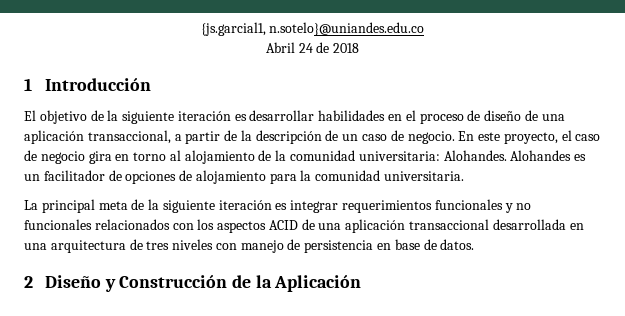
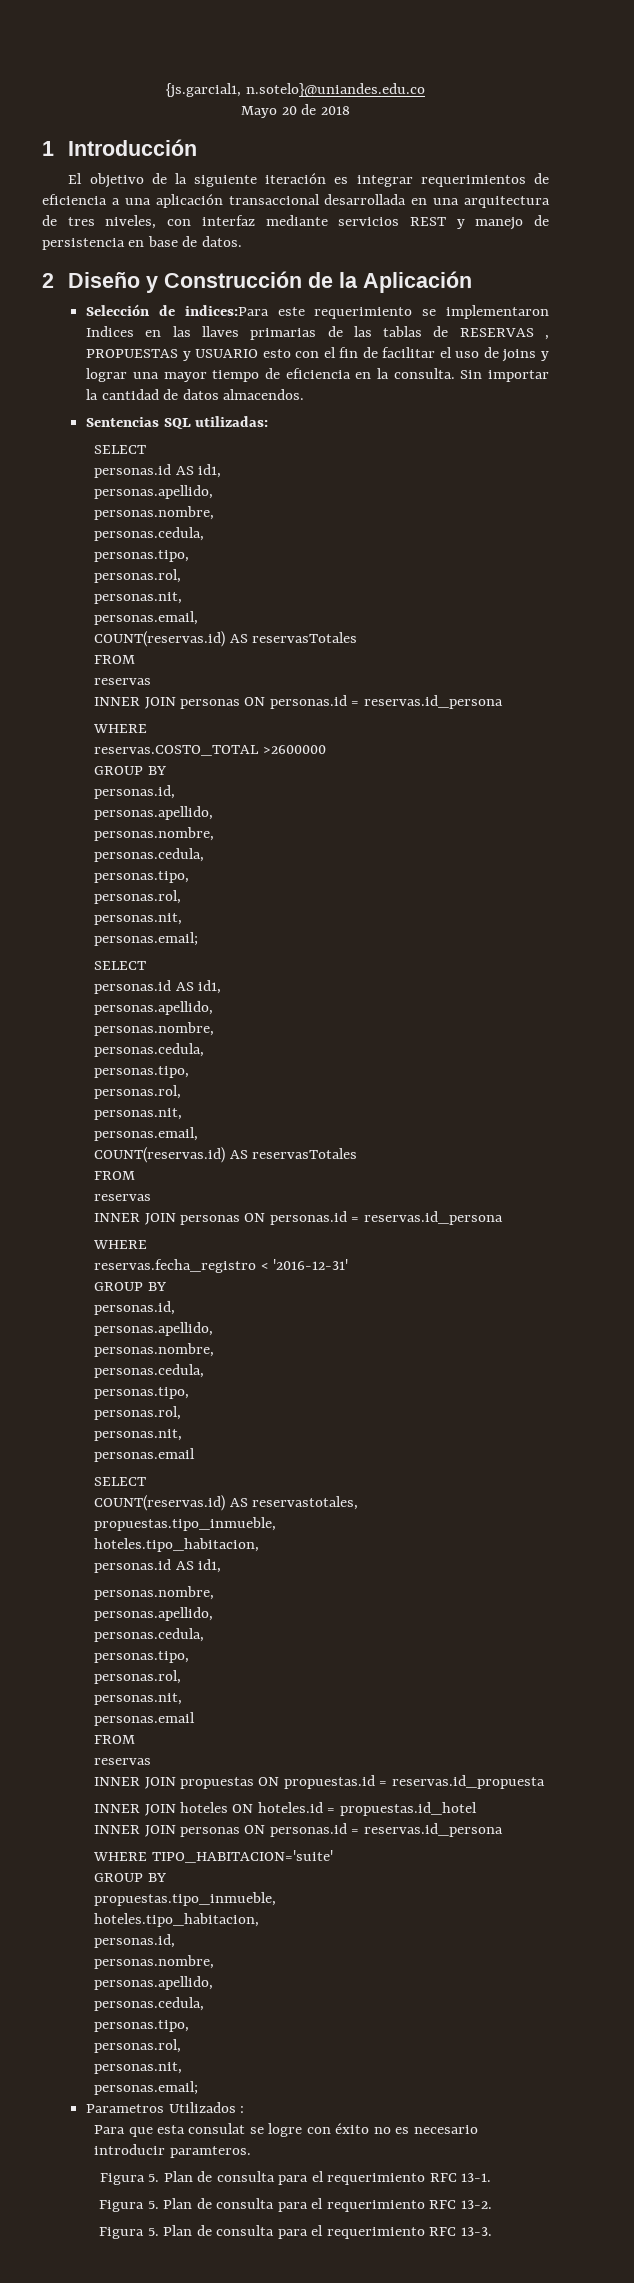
[265,42,313,53] Abril 24 -> [241,106,297,118] Mayo 20
[249,110,565,124] [24,130,601,144] [24,150,587,164] [24,170,465,184] [24,199,532,213] [24,219,315,233] desarrollar habilidades en el proceso de diseño de una aplicación transaccional, a partir de la descripción de un caso de negocio. En este proyecto, el caso de negocio gira en torno al alojamiento de la comunidad universitaria: Alohandes. Alohandes es un facilitador de opciones de alojamiento para la comunidad universitaria. // La principal meta de la siguiente iteración es integrar requerimientos funcionales y no funcionales relacionados con los aspectos ACID de -> [356,173,550,187] [42,194,120,205] integrar requerimientos de eficiencia a
[172,239,237,250] niveles con -> [105,215,465,229] niveles, con interfaz mediante servicios REST y
(362, 283) none -> [86,304,549,319] [86,326,550,340] [86,347,549,362] [86,368,549,382] [86,389,305,400] [86,416,269,429] [94,445,147,454] [94,464,222,478] [94,485,214,499] [94,506,215,520] [94,527,205,541] [94,550,190,562] [94,569,182,583] [94,592,183,604] [94,611,199,625] [94,631,358,647] [94,655,136,664] [94,678,152,685] [94,695,503,709] [93,724,148,733] [94,745,326,756] [94,766,166,775] [94,785,176,799] [94,806,214,820] [94,827,215,841] [94,848,205,862] [94,871,190,883] [94,890,182,904] [94,913,183,925] [94,932,199,946] [94,961,147,970] [94,980,222,994] [94,1001,214,1015] [94,1022,215,1036] [94,1043,205,1057] [94,1066,190,1078] [94,1085,182,1099] [94,1108,183,1120] [94,1127,199,1141] [94,1147,358,1163] [94,1171,136,1180] [94,1194,152,1201] [94,1211,503,1225] [93,1240,148,1249] [94,1259,349,1273] [94,1282,166,1291] [94,1301,176,1315] [94,1322,214,1336] [94,1343,215,1357] [94,1364,205,1378] [94,1387,190,1399] [94,1406,182,1420] [94,1429,183,1441] [94,1448,196,1462] [94,1477,147,1486] [94,1495,359,1511] [94,1517,277,1531] [94,1538,260,1552] [94,1559,222,1573] [94,1586,215,1600] [94,1607,214,1621] [94,1628,205,1642] [94,1651,190,1663] [94,1670,182,1684] [94,1693,183,1705] [94,1712,196,1726] [94,1735,136,1744] [94,1758,152,1765] [94,1775,545,1789] [94,1802,477,1816] [94,1823,503,1837] [93,1850,333,1863] [94,1873,166,1882] [94,1892,277,1906] [94,1913,260,1927] [94,1934,176,1948] [94,1955,215,1969] [94,1976,214,1990] [94,1997,205,2011] [94,2020,190,2032] [94,2039,182,2053] [94,2062,183,2074] [94,2081,199,2095] [86,2102,245,2113] [94,2123,478,2137] [94,2144,251,2158] [99,2171,492,2185] [99,2198,492,2212] [99,2225,492,2239] // Selección de indices:Para este requerimiento se implementaron Indices en las llaves primarias de las tablas de RESERVAS , PROPUESTAS y USUARIO esto con el fin de facilitar el uso de joins y lograr una mayor tiempo de eficiencia en la consulta. Sin importar la cantidad de datos almacendos. // Sentencias SQL utilizadas: // SELECT // personas.id AS id1, // personas.apellido, // personas.nombre, // personas.cedula, // personas.tipo, // personas.rol, // personas.nit, // personas.email, // COUNT(reservas.id) AS reservasTotales // FROM // reservas // INNER JOIN personas ON personas.id = reservas.id_persona // WHERE // reservas.COSTO_TOTAL >2600000 // GROUP BY // personas.id, // personas.apellido, // personas.nombre, // personas.cedula, // personas.tipo, // personas.rol, // personas.nit, // personas.email; // SELECT // personas.id AS id1, // personas.apellido, // personas.nombre, // personas.cedula, // personas.tipo, // personas.rol, // personas.nit, // personas.email, // COUNT(reservas.id) AS reservasTotales // FROM // reservas // INNER JOIN personas ON personas.id = reservas.id_persona // WHERE // reservas.fecha_registro < '2016-12-31' // GROUP BY // personas.id, // personas.apellido, // personas.nombre, // personas.cedula, // personas.tipo, // personas.rol, // personas.nit, // personas.email // SELECT // COUNT(reservas.id) AS reservastotales, // propuestas.tipo_inmueble, // hoteles.tipo_habitacion, // personas.id AS id1, // personas.nombre, // personas.apellido, // personas.cedula, // personas.tipo, // personas.rol, // personas.nit, // personas.email // FROM // reservas // INNER JOIN propuestas ON propuestas.id = reservas.id_propuesta // INNER JOIN hoteles ON hoteles.id = propuestas.id_hotel // INNER JOIN personas ON personas.id = reservas.id_persona // WHERE TIPO_HABITACION='suite' // GROUP BY // propuestas.tipo_inmueble, // hoteles.tipo_habitacion, // personas.id, // personas.nombre, // personas.apellido, // personas.cedula, // personas.tipo, // personas.rol, // personas.nit, // personas.email; // Parametros Utilizados : // Para que esta consulat se logre con éxito no es necesario introducir paramteros. // Figura 5. Plan de consulta para el requerimiento RFC 13-1. // Figura 5. Plan de consulta para el requerimiento RFC 13-2. // Figura 5. Plan de consulta para el requerimiento RFC 13-3.

